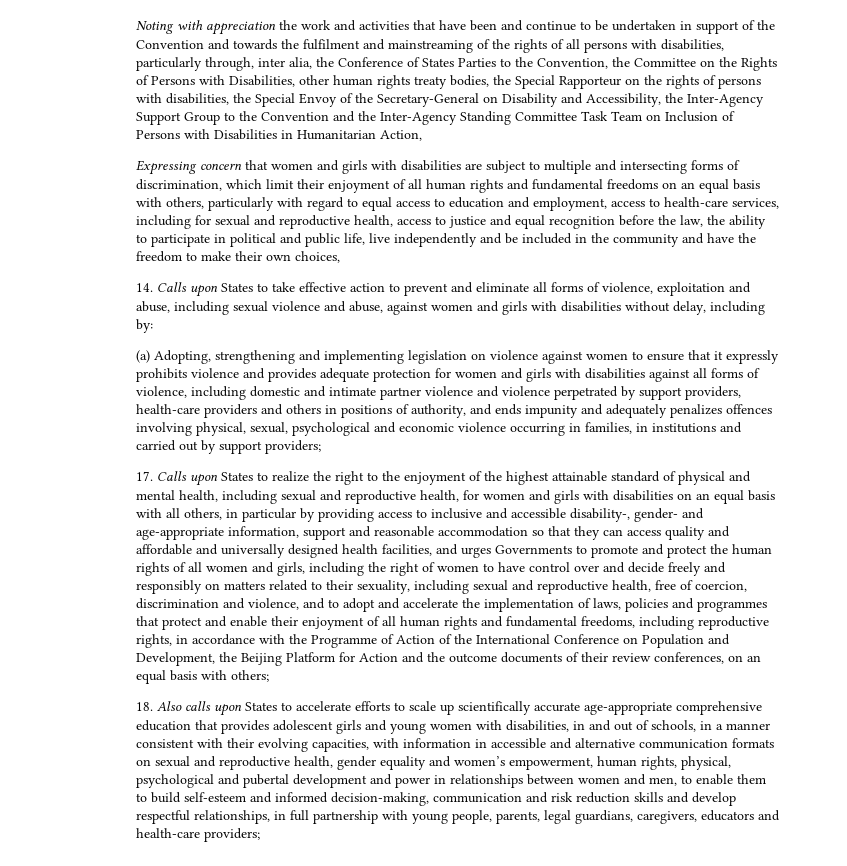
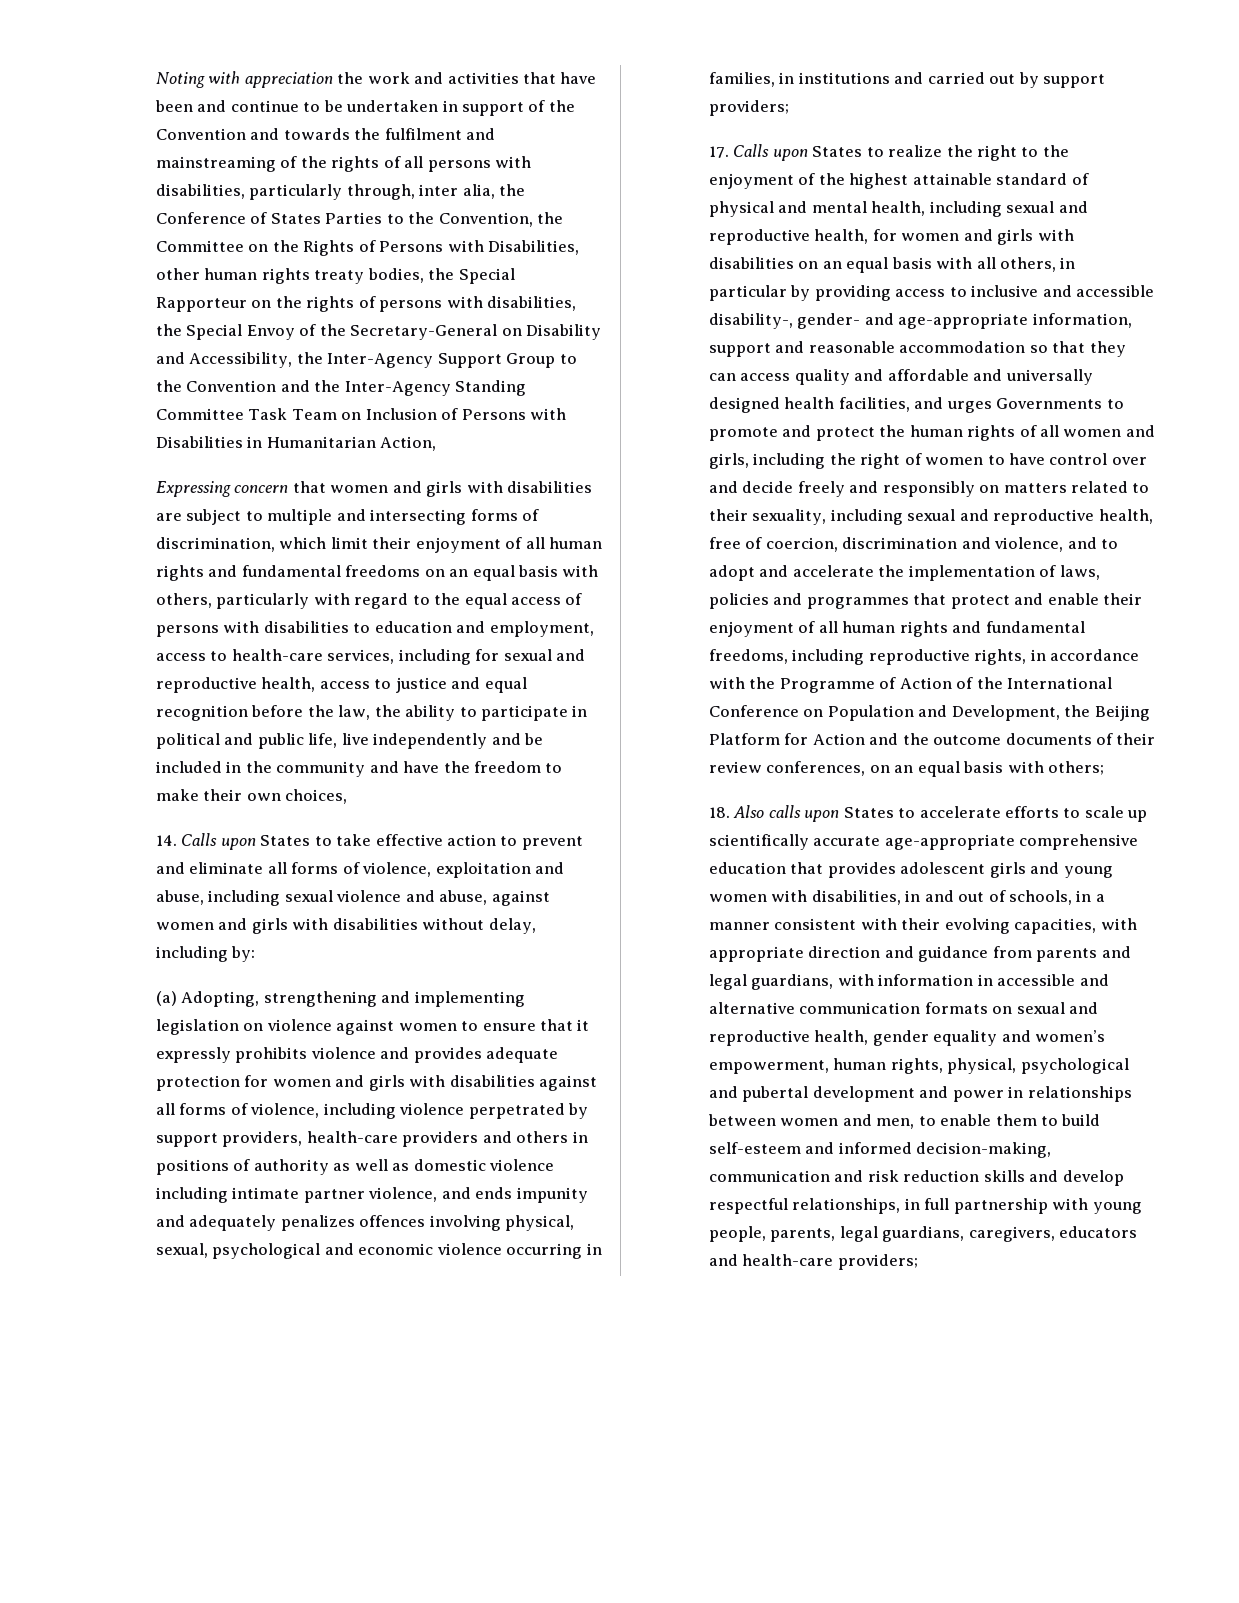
(358, 202) none -> [434,593,461,605] the
(430, 204) none -> [565,593,583,605] [155,621,349,637] of persons with disabilities
[249,386,499,400] domestic and intimate partner violence and -> (396, 1111) none
[410,404,466,418] authority, -> [253,1159,555,1175] [155,1187,438,1203] authority as well as domestic violence including intimate partner violence,
(399, 743) none -> [708,946,1131,962] [708,974,874,990] appropriate direction and guidance from parents and legal guardians, with

